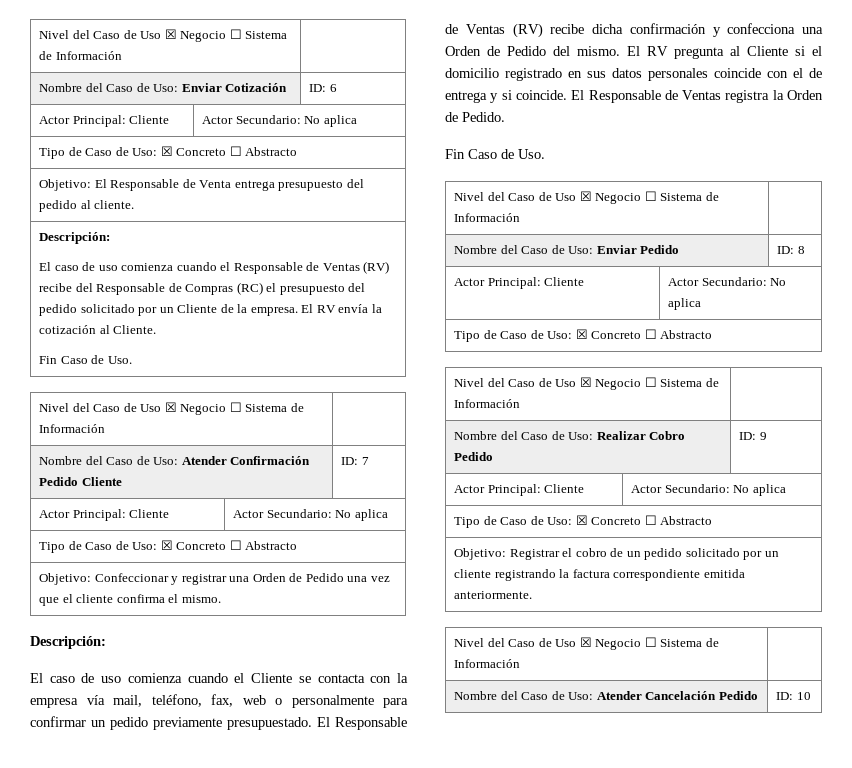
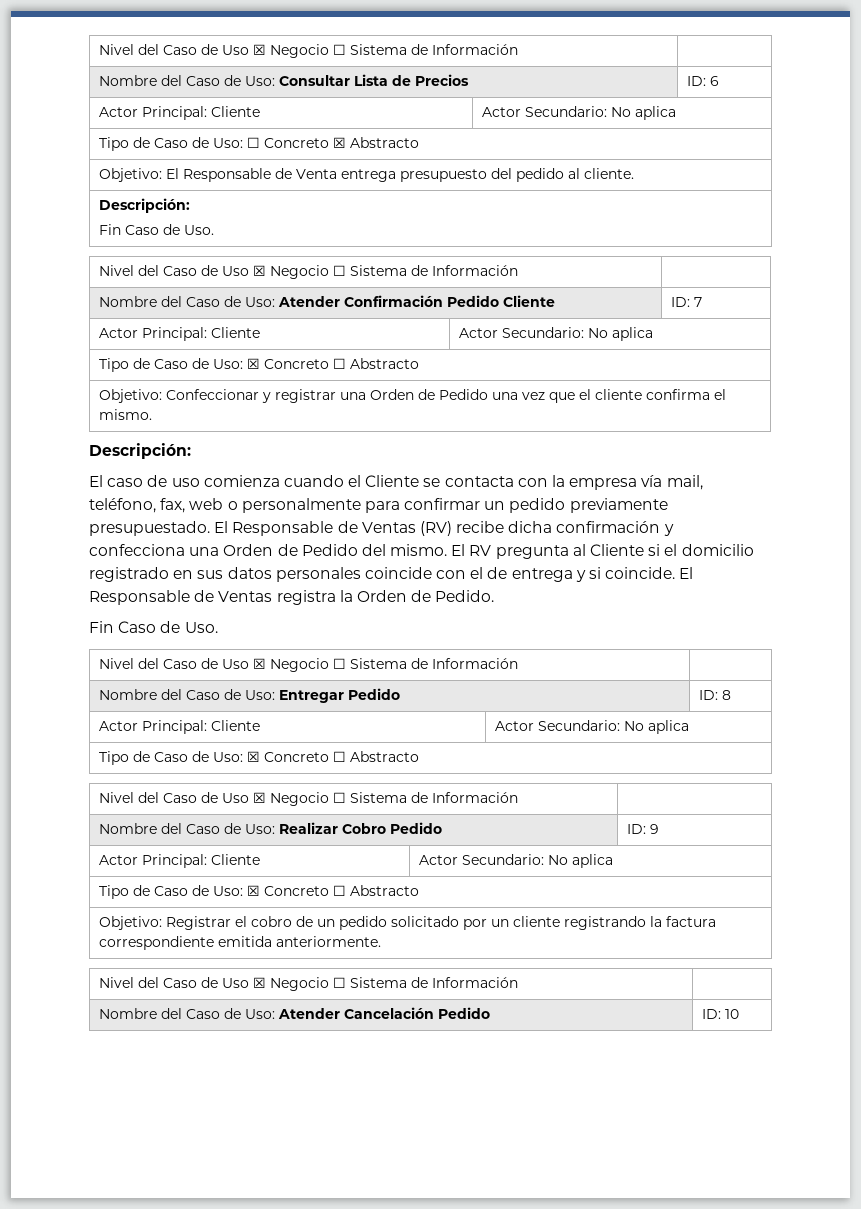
[181,83,288,92] Enviar Cotización -> [278,74,469,86] Consultar Lista de Precios
[160,146,242,156] ☒ Concreto ☐ -> [246,137,346,148] ☐ Concreto ☒
[39,261,390,274] [39,282,366,295] [39,304,382,316] [39,325,157,334] // El caso de uso comienza cuando el Responsable de Ventas (RV) recibe del Responsable de Compras (RC) el presupuesto del pedido solicitado por un Cliente de la empresa. El RV envía la cotización al Cliente. -> (190, 205) none
[596,245,637,254] Enviar -> [278,690,344,703] Entregar

